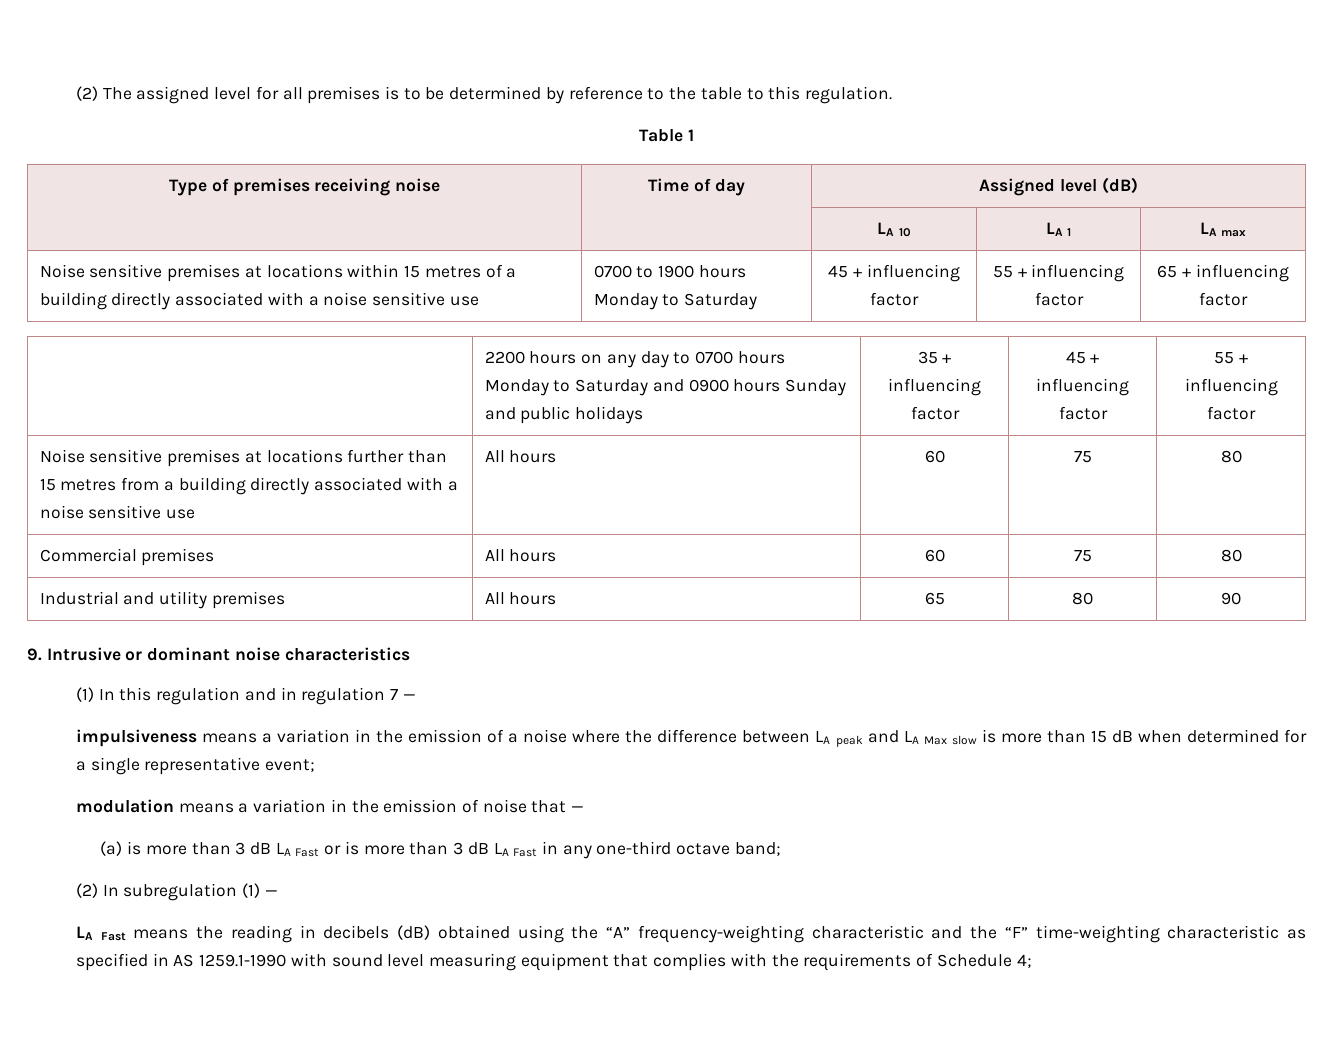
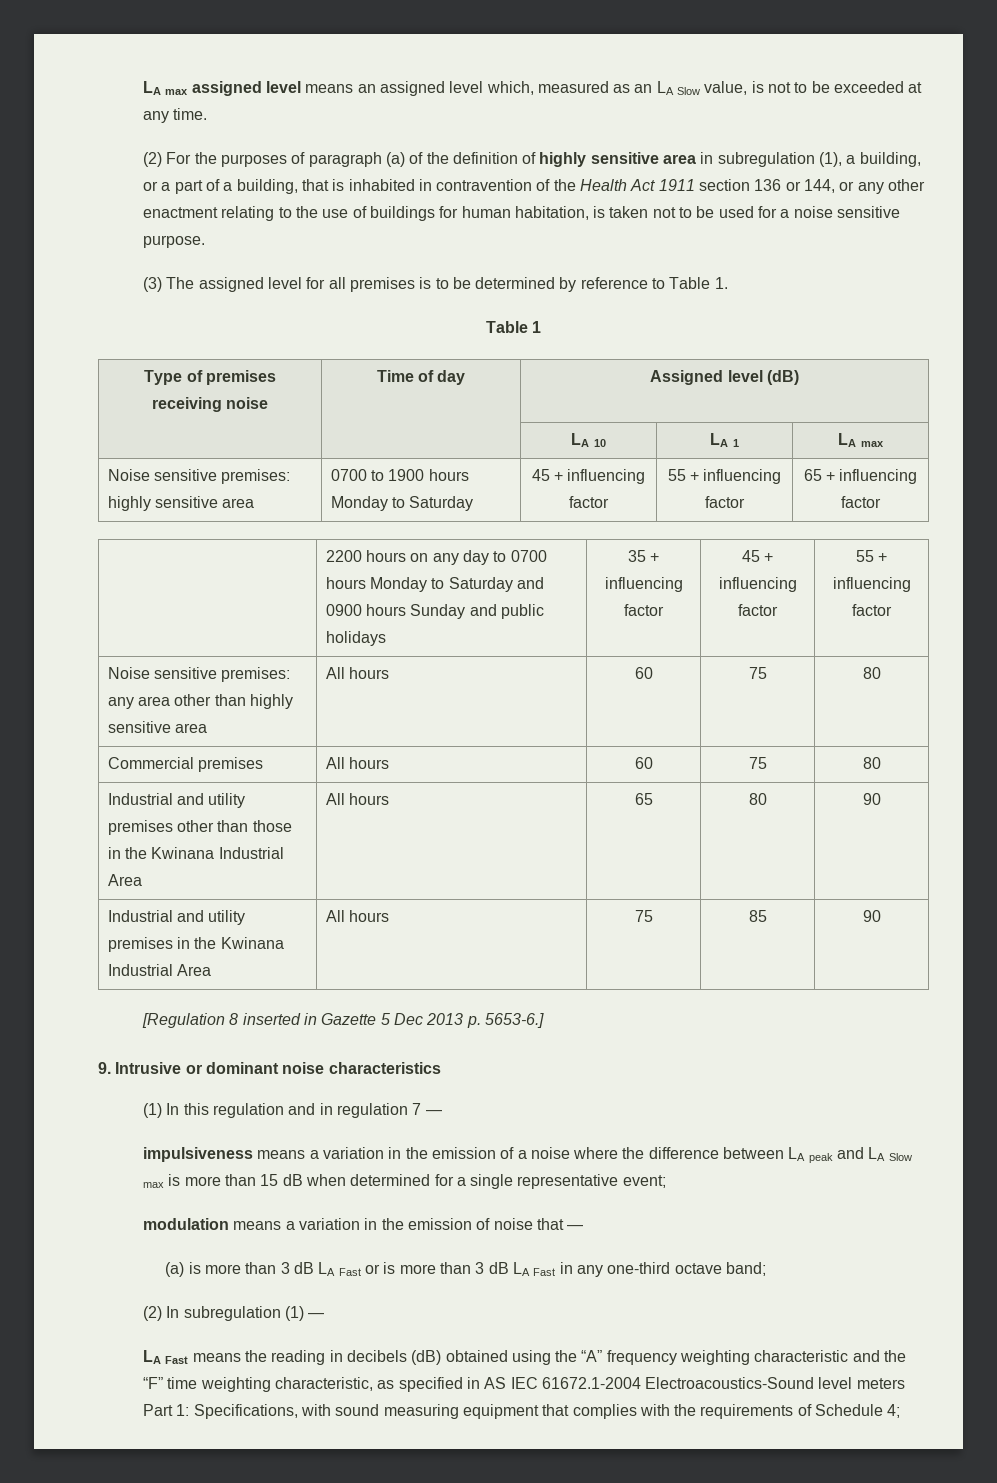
[75,86,98,101] (2) -> [142,81,923,96] [142,108,208,123] [142,152,921,167] [142,179,925,194] [142,206,901,221] [142,235,205,248] [142,277,162,292] LA max assigned level means an assigned level which, measured as an LA Slow value, is not to be exceeded at any time. // (2) For the purposes of paragraph (a) of the definition of highly sensitive area in subregulation (1), a building, or a part of a building, that is inhabited in contravention of the Health Act 1911 section 136 or 144, or any other enactment relating to the use of buildings for human habitation, is taken not to be used for a noise sensitive purpose. // (3)
[669,86,892,104] the table to this regulation. -> [669,277,728,289] Table 1.
[167,264,517,282] [39,292,479,310] premises at locations within 15 metres of a building directly associated with a noise sensitive use -> [221,469,291,484] [107,496,255,511] premises: highly sensitive area
[167,449,448,467] [39,477,458,495] [39,505,196,519] premises at locations further than 15 metres from a building directly associated with a noise sensitive use -> [221,667,291,682] [107,694,293,709] [107,721,207,733] premises: any area other than highly sensitive area
(285, 600) none -> [176,820,292,832] [107,847,284,859] [107,874,142,886] other than those in the Kwinana Industrial Area
(1241, 598) none -> [107,910,246,925] [107,937,284,952] [107,964,211,976] [325,910,389,922] [634,910,653,922] [748,910,767,922] [862,910,881,922] [141,1013,544,1028] // Industrial and utility premises in the Kwinana Industrial Area | All hours | 75 | 85 | 90 // [Regulation 8 inserted in Gazette 5 Dec 2013 p. 5653-6.]
[923,735,977,745] Max slow -> [888,1153,912,1161] [142,1182,164,1188] Slow max
[637,925,804,943] frequency-weighting -> [606,1350,751,1365] frequency weighting
[1035,925,1280,943] time-weighting characteristic -> [167,1377,373,1392] time weighting characteristic,
[199,954,287,967] 1259.1-1990 -> [510,1377,905,1389] [142,1404,298,1419] IEC 61672.1-2004 Electroacoustics-Sound level meters Part 1: Specifications,
[387,954,425,967] level -> (380, 1410) none

